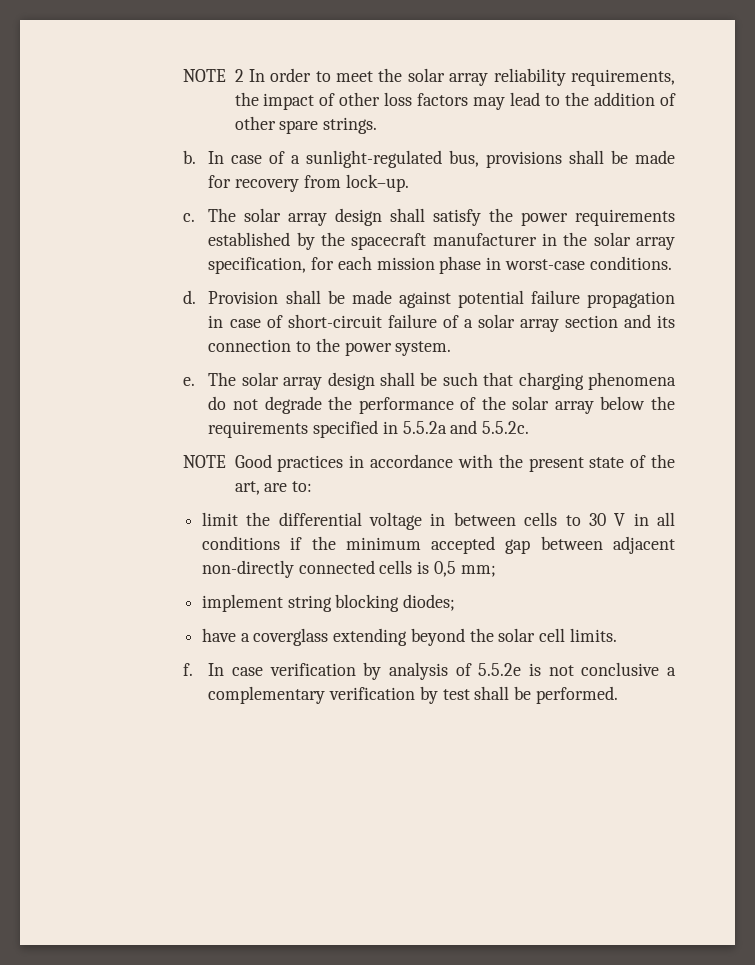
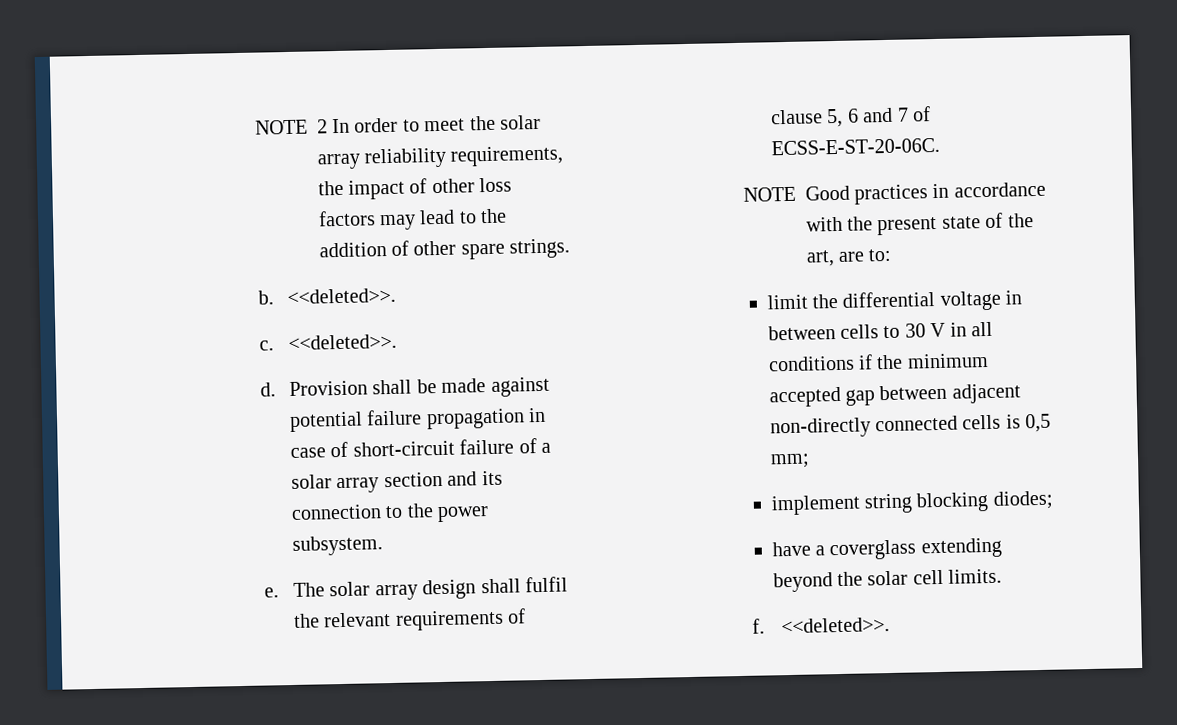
[208,150,675,168] [208,174,409,192] [182,208,675,226] [208,232,675,250] [208,256,672,274] In case of a sunlight-regulated bus, provisions shall be made for recovery from lock–up. // c. The solar array design shall satisfy the power requirements established by the spacecraft manufacturer in the solar array specification, for each mission phase in worst-case conditions. -> [287,287,397,305] [258,333,398,351] <<deleted>>. // c. <<deleted>>.
[395,341,452,356] system. -> [292,535,384,556] subsystem.
[420,372,676,390] [208,396,675,414] [208,420,530,438] be such that charging phenomena do not degrade the performance of the solar array below the requirements specified in 5.5.2a and 5.5.2c. -> [525,576,569,593] [293,608,527,631] [770,106,932,128] [771,137,941,156] fulfil the relevant requirements of clause 5, 6 and 7 of ECSS-E-ST-20-06C.
[208,662,676,680] [208,686,618,704] In case verification by analysis of 5.5.2e is not conclusive a complementary verification by test shall be performed. -> [781,616,891,634] <<deleted>>.

